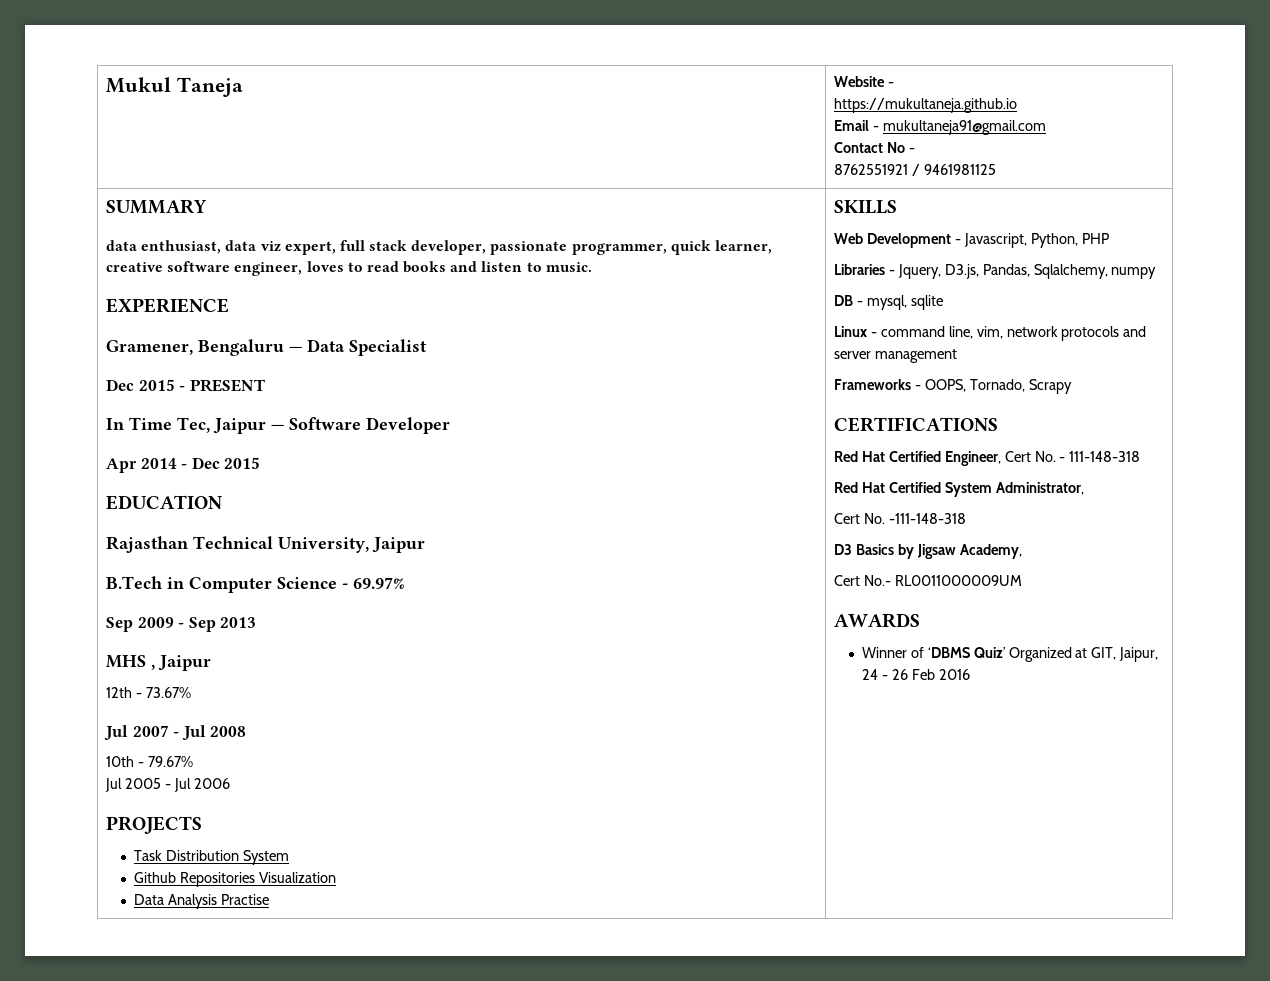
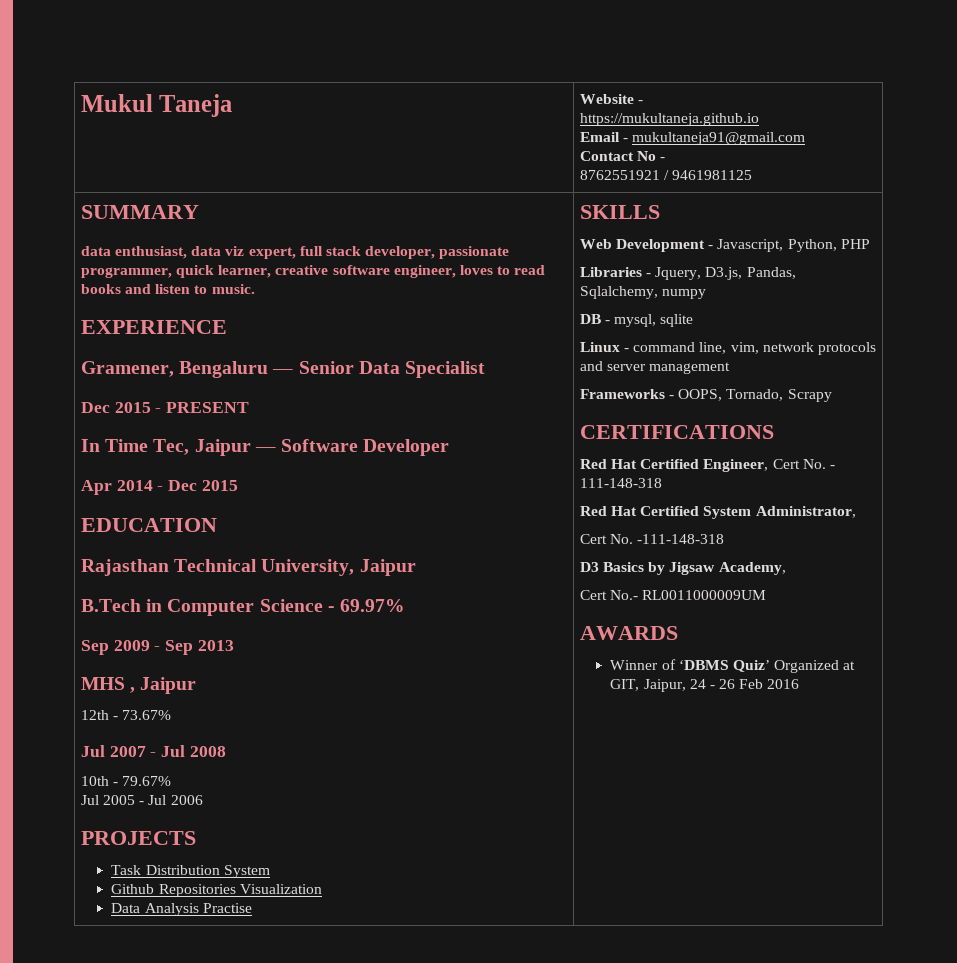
(302, 349) none -> [298,361,354,374] Senior

